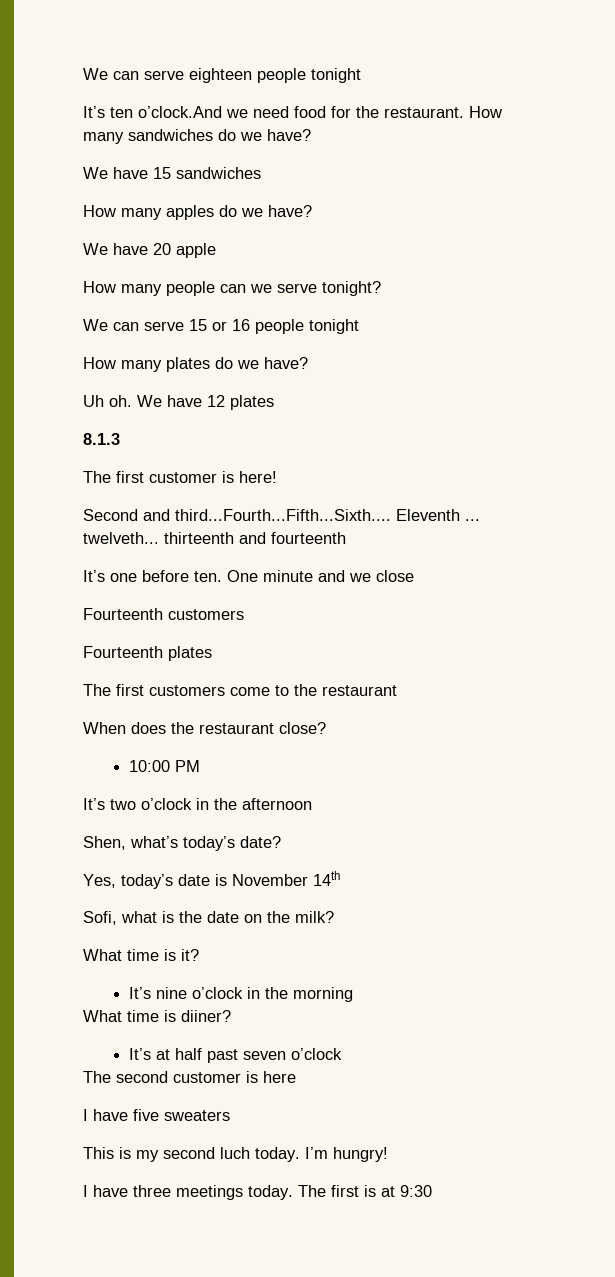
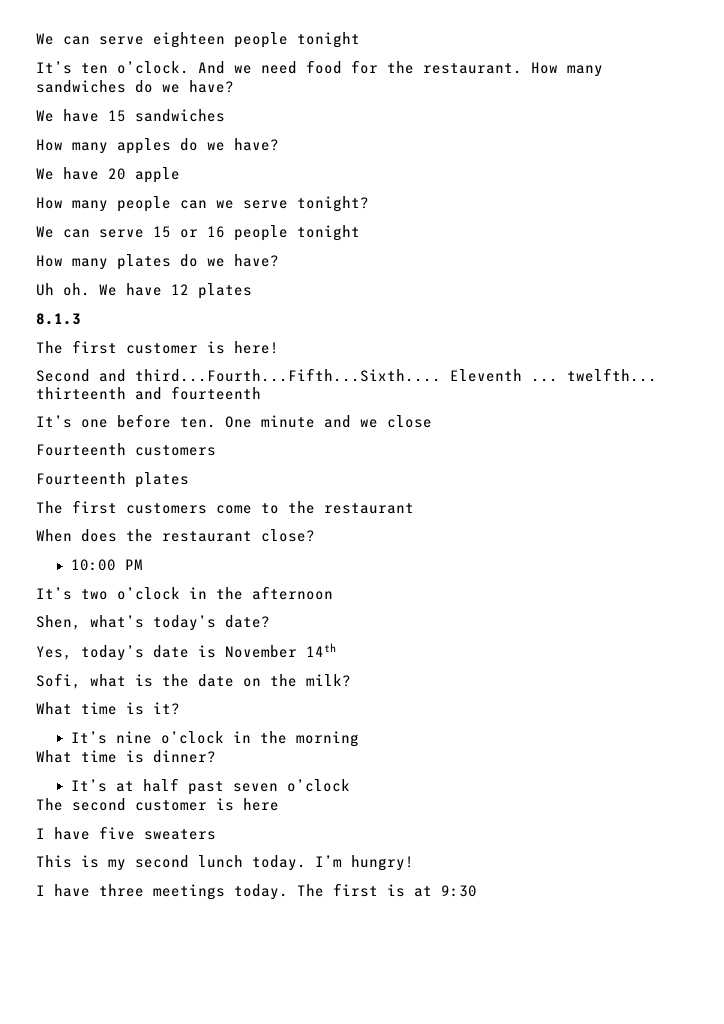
[138,106,222,118] o’clock.And -> [117,61,225,74] o’clock. And
[83,532,159,544] twelveth... -> [567,368,657,382] twelfth...
[181,1010,231,1022] diiner? -> [153,750,216,763] dinner?
[220,1147,250,1159] luch -> [198,855,243,868] lunch

